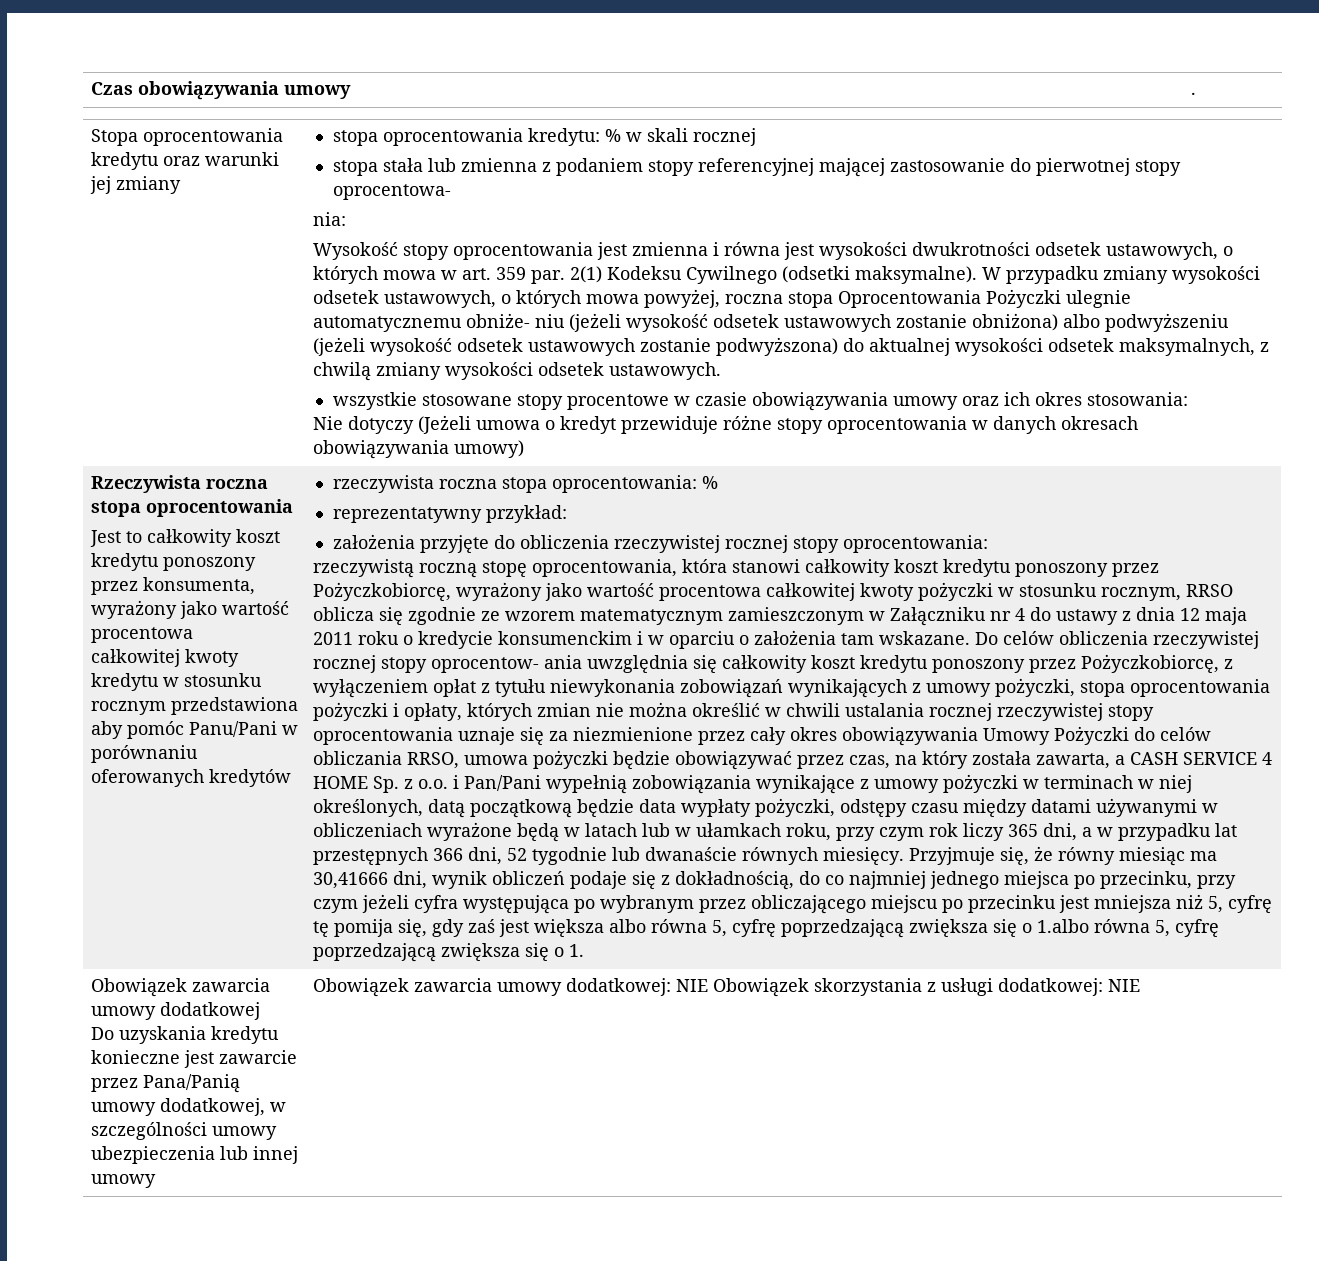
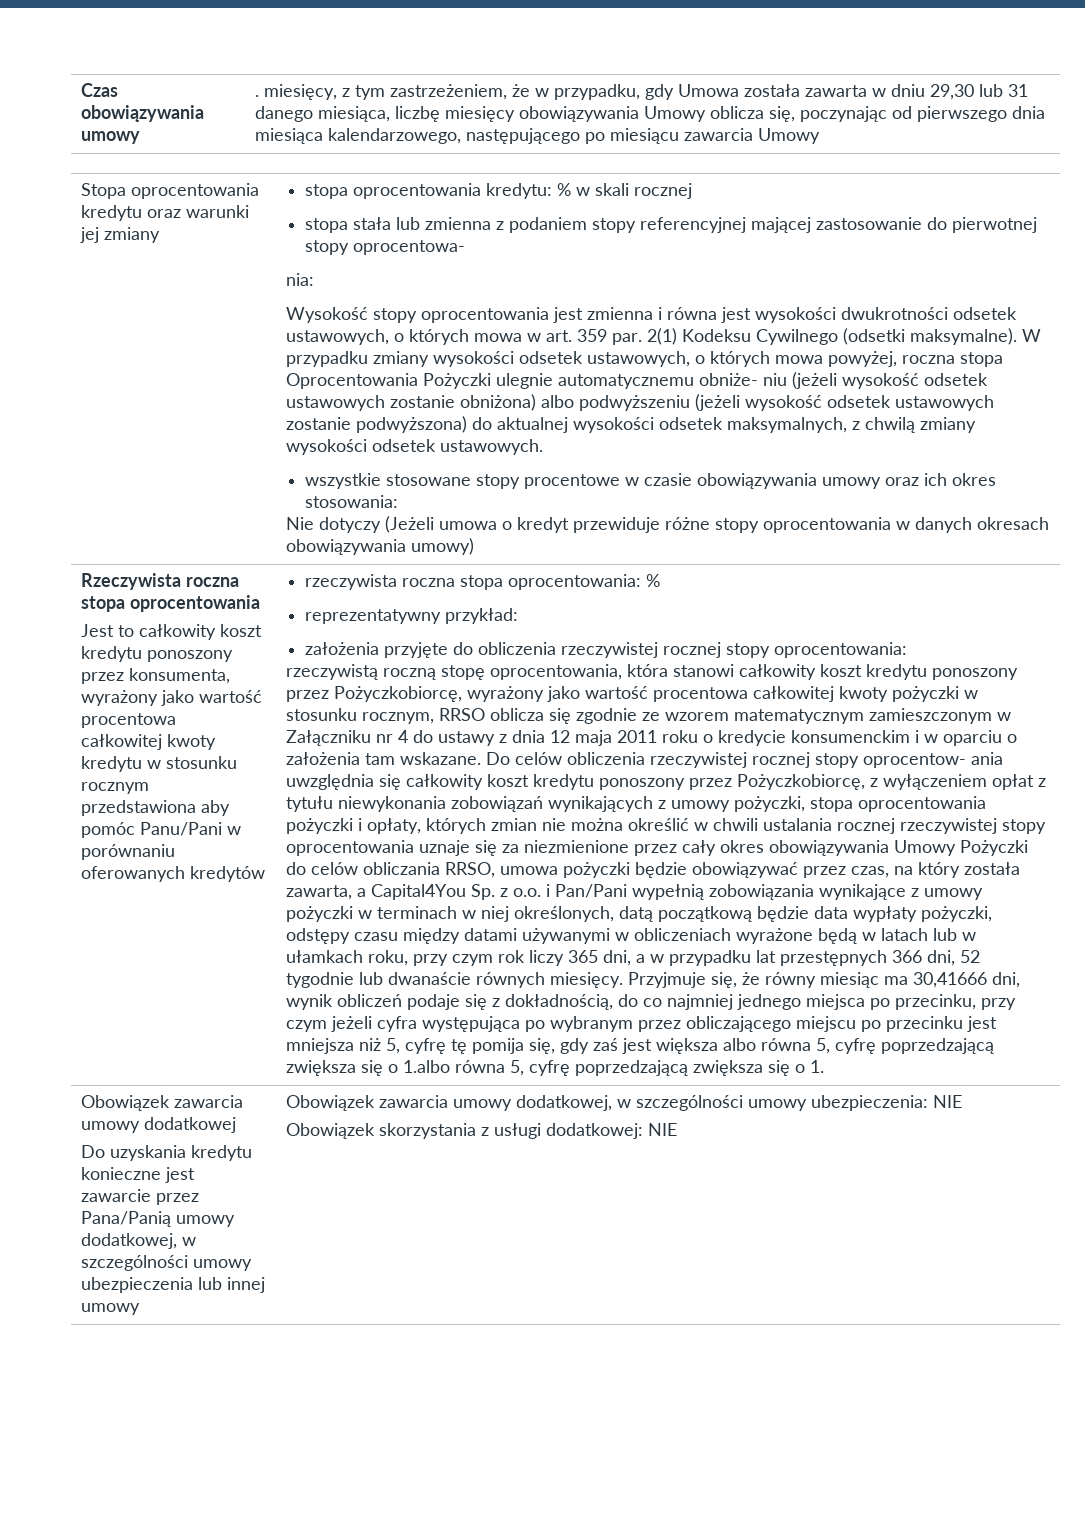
(1196, 93) none -> [263,84,1028,100] [254,106,1045,122] [254,128,820,144] miesięcy, z tym zastrzeżeniem, że w przypadku, gdy Umowa została zawarta w dniu 29,30 lub 31 danego miesiąca, liczbę miesięcy obowiązywania Umowy oblicza się, poczynając od pierwszego dnia miesiąca kalendarzowego, następującego po miesiącu zawarcia Umowy
[1129,752,1272,765] [312,776,368,789] CASH SERVICE 4 HOME -> [370,884,466,900] Capital4You
[565,978,708,996] dodatkowej: NIE -> [515,1095,962,1111] dodatkowej, w szczególności umowy ubezpieczenia: NIE //

